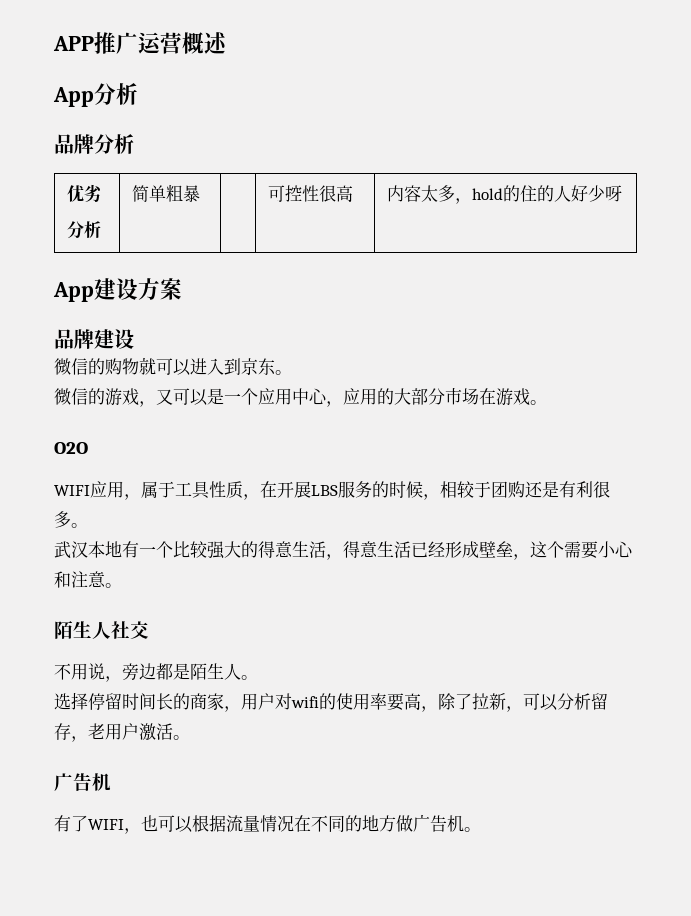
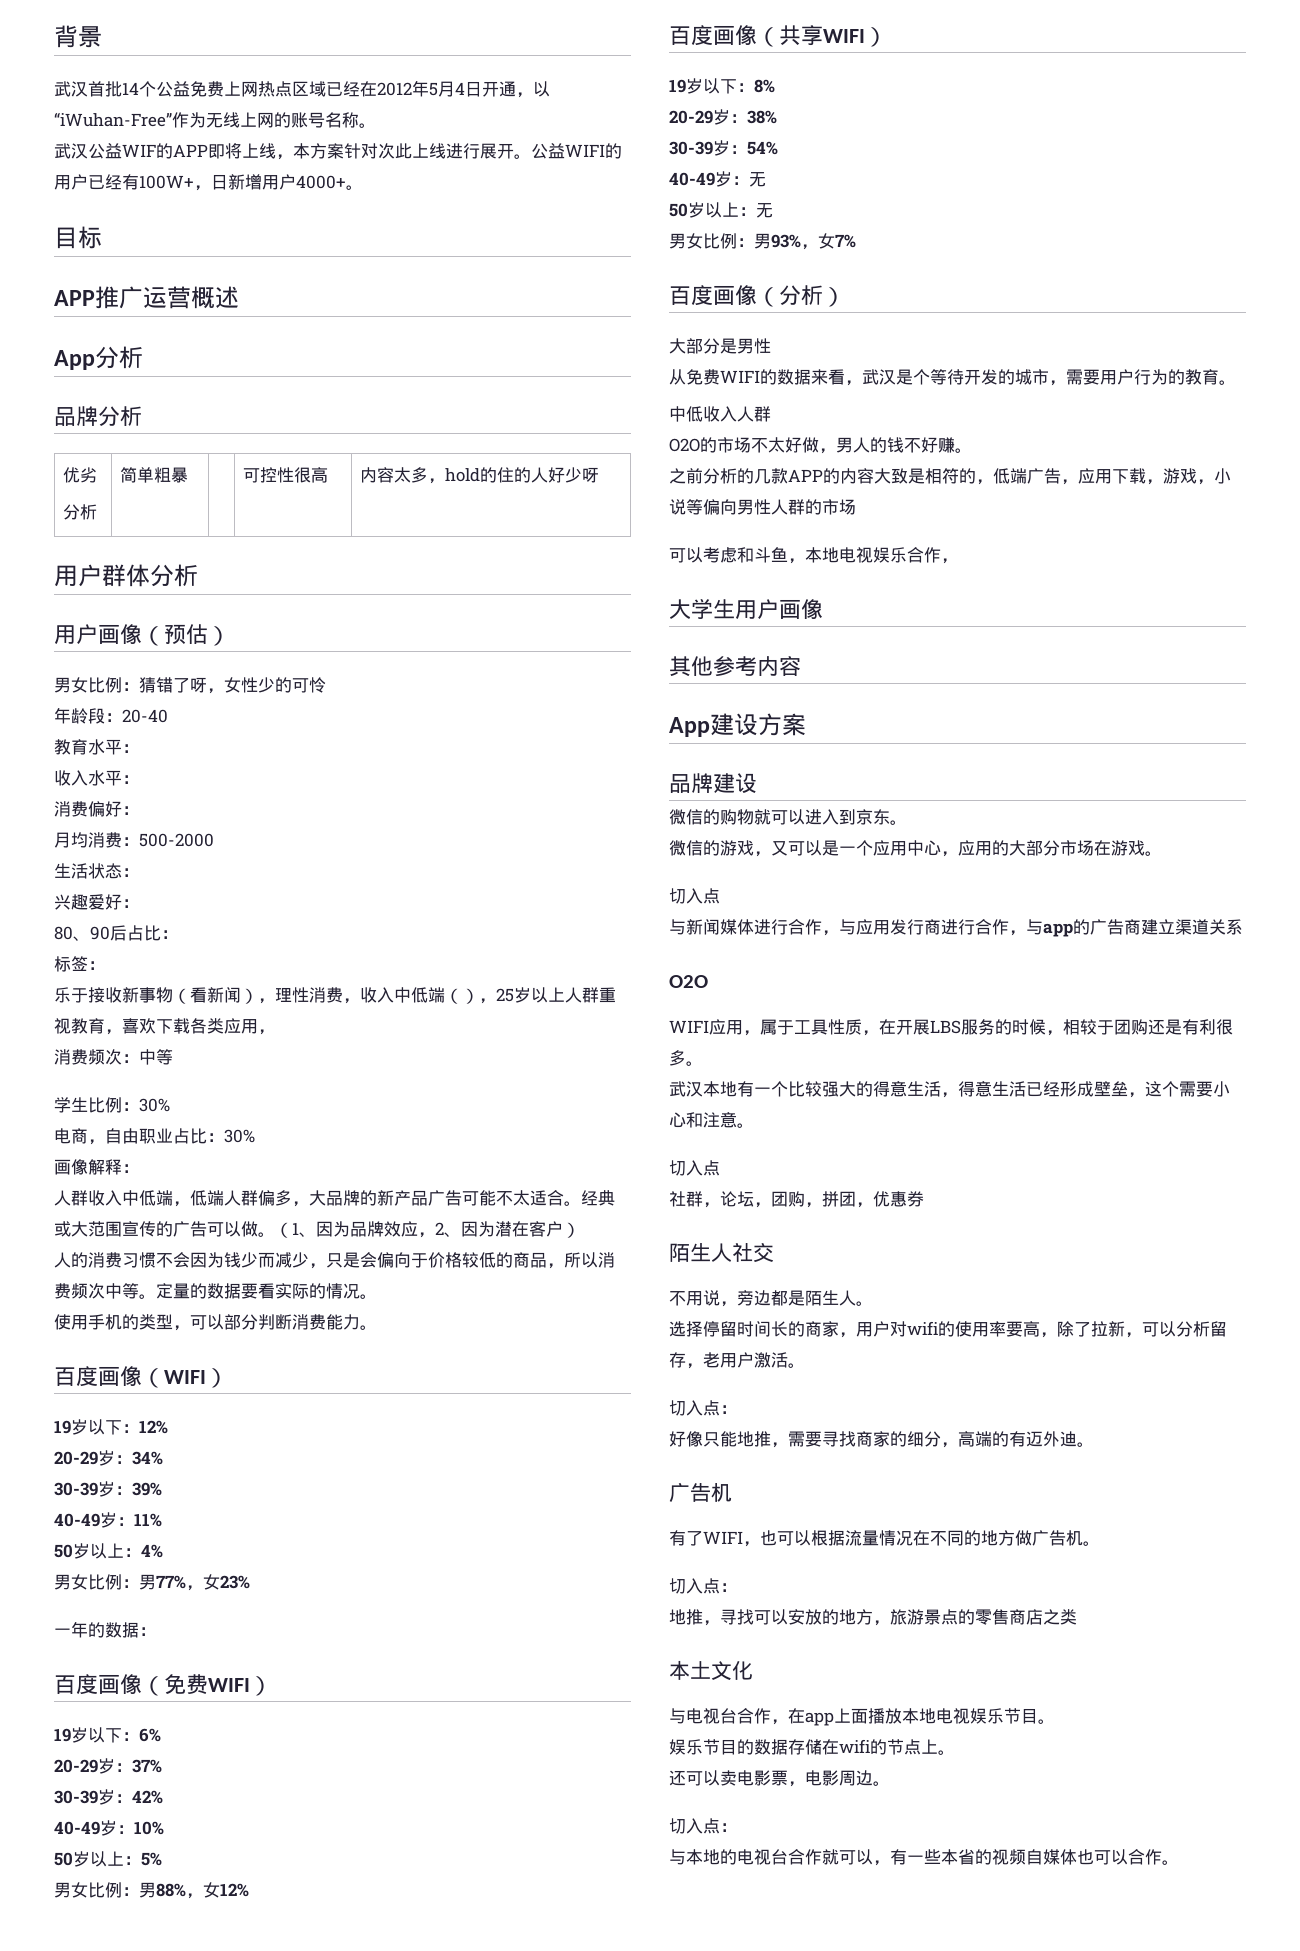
(53, 43) none -> [54,25,102,48] [54,80,550,98] [54,112,376,128] [54,143,622,160] [54,174,363,191] [54,226,102,249] 背景 // 武汉首批14个公益免费上网热点区域已经在2012年5月4日开通，以“iWuhan-Free”作为无线上网的账号名称。 // 武汉公益WIF的APP即将上线，本方案针对次此上线进行展开。公益WIFI的用户已经有100W+，日新增用户4000+。 // 目标 //
(623, 193) none -> [54,564,198,587] [54,624,230,646] [54,677,326,694] [54,707,168,724] [54,739,139,755] [54,770,139,786] [54,801,139,817] [54,832,214,848] [54,863,139,879] [54,894,139,910] [54,925,178,941] [54,956,105,972] [54,987,616,1004] [54,1018,275,1035] [54,1049,173,1065] [54,1097,170,1113] [54,1128,255,1145] [54,1159,139,1175] [54,1190,615,1207] [54,1221,580,1238] [54,1252,615,1269] [54,1283,377,1299] [54,1314,377,1331] [54,1366,228,1388] [54,1419,168,1435] [54,1450,163,1466] [54,1481,162,1497] [54,1512,162,1528] [54,1543,163,1559] [54,1574,250,1591] [54,1621,156,1638] [54,1674,272,1696] [54,1727,161,1743] [54,1758,162,1774] [54,1789,163,1805] [54,1820,164,1836] [54,1851,162,1867] [54,1882,249,1899] [669,25,887,47] [669,78,775,94] [669,109,777,125] [669,140,778,156] [669,171,766,187] [669,202,773,218] [669,233,856,250] [669,285,845,307] [669,338,771,354] [669,369,1236,386] [669,406,771,422] [669,437,972,454] [669,468,1231,485] [669,499,856,515] [669,547,958,564] [669,599,823,619] [669,656,801,677] // 用户群体分析 // 用户画像（预估） // 男女比例：猜错了呀，女性少的可怜 // 年龄段：20-40 // 教育水平： // 收入水平： // 消费偏好： // 月均消费：500-2000 // 生活状态： // 兴趣爱好： // 80、90后占比： // 标签： // 乐于接收新事物（看新闻），理性消费，收入中低端（），25岁以上人群重视教育，喜欢下载各类应用， // 消费频次：中等 // 学生比例：30% // 电商，自由职业占比：30% // 画像解释： // 人群收入中低端，低端人群偏多，大品牌的新产品广告可能不太适合。经典或大范围宣传的广告可以做。（1、因为品牌效应，2、因为潜在客户） // 人的消费习惯不会因为钱少而减少，只是会偏向于价格较低的商品，所以消费频次中等。定量的数据要看实际的情况。 // 使用手机的类型，可以部分判断消费能力。 // 百度画像（WIFI） // 19岁以下：12% // 20-29岁：34% // 30-39岁：39% // 40-49岁：11% // 50岁以上：4% // 男女比例：男77%，女23% // 一年的数据： // 百度画像（免费WIFI） // 19岁以下：6% // 20-29岁：37% // 30-39岁：42% // 40-49岁：10% // 50岁以上：5% // 男女比例：男88%，女12% // 百度画像（共享WIFI） // 19岁以下：8% // 20-29岁：38% // 30-39岁：54% // 40-49岁：无 // 50岁以上：无 // 男女比例：男93%，女7% // 百度画像（分析） // 大部分是男性 // 从免费WIFI的数据来看，武汉是个等待开发的城市，需要用户行为的教育。 // 中低收入人群 // O2O的市场不太好做，男人的钱不好赚。 // 之前分析的几款APP的内容大致是相符的，低端广告，应用下载，游戏，小说等偏向男性人群的市场 // 可以考虑和斗鱼，本地电视娱乐合作， // 大学生用户画像 // 其他参考内容
(547, 402) none -> [669,888,720,904] [669,919,1243,937] // 切入点 // 与新闻媒体进行合作，与应用发行商进行合作，与app的广告商建立渠道关系
(122, 585) none -> [669,1160,720,1176] [669,1191,924,1208] // 切入点 // 社群，论坛，团购，拼团，优惠券
(190, 737) none -> [669,1400,737,1416] [669,1431,1094,1448] // 切入点： // 好像只能地推，需要寻找商家的细分，高端的有迈外迪。
(481, 829) none -> [669,1578,737,1594] [669,1609,1077,1626] [669,1660,753,1681] [669,1708,1055,1726] [669,1739,955,1755] [669,1770,890,1787] [669,1818,737,1834] [669,1849,1179,1866] // 切入点： // 地推，寻找可以安放的地方，旅游景点的零售商店之类 // 本土文化 // 与电视台合作，在app上面播放本地电视娱乐节目。 // 娱乐节目的数据存储在wifi的节点上。 // 还可以卖电影票，电影周边。 // 切入点： // 与本地的电视台合作就可以，有一些本省的视频自媒体也可以合作。

